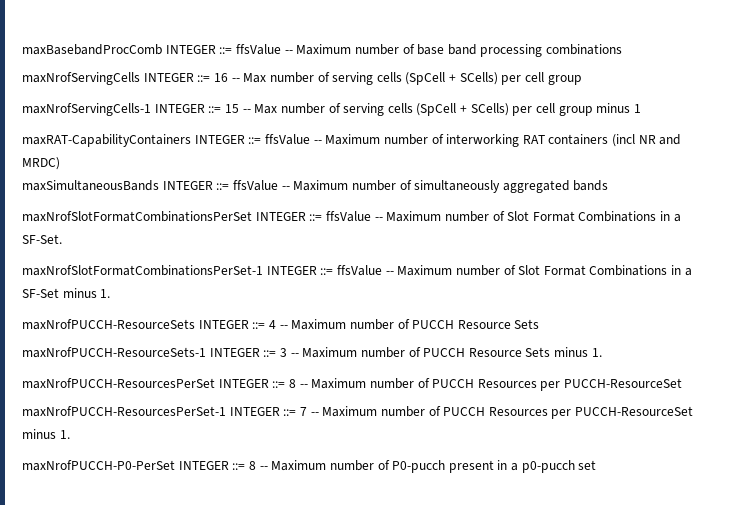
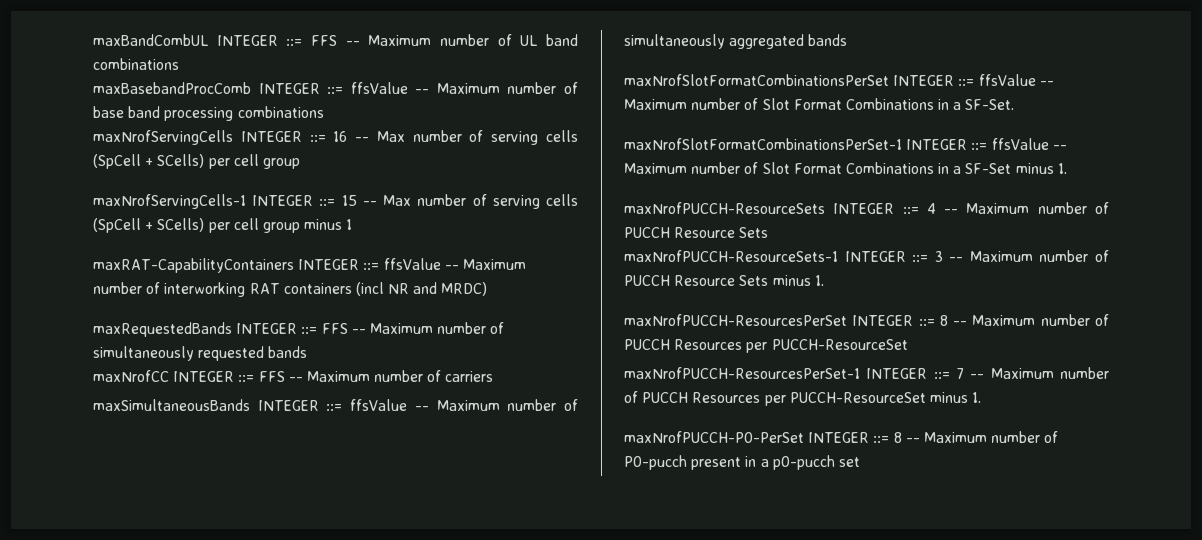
(22, 49) none -> [93,34,578,46] [93,58,179,70] maxBandCombUL INTEGER ::= FFS -- Maximum number of UL band combinations //
(60, 163) none -> [93,322,505,337] [93,346,308,361] [93,370,494,382] // maxRequestedBands INTEGER ::= FFS -- Maximum number of simultaneously requested bands // maxNrofCC INTEGER ::= FFS -- Maximum number of carriers

